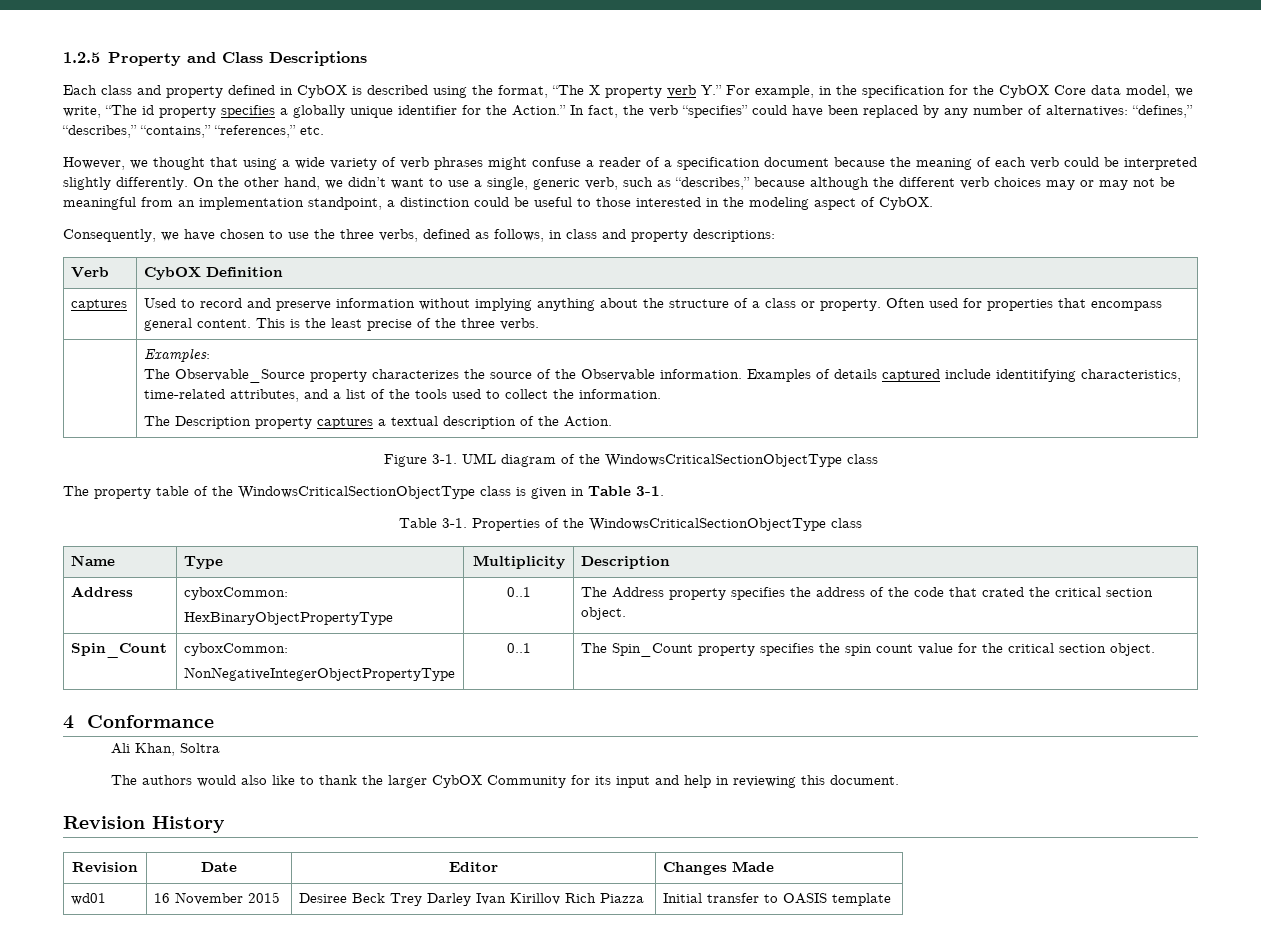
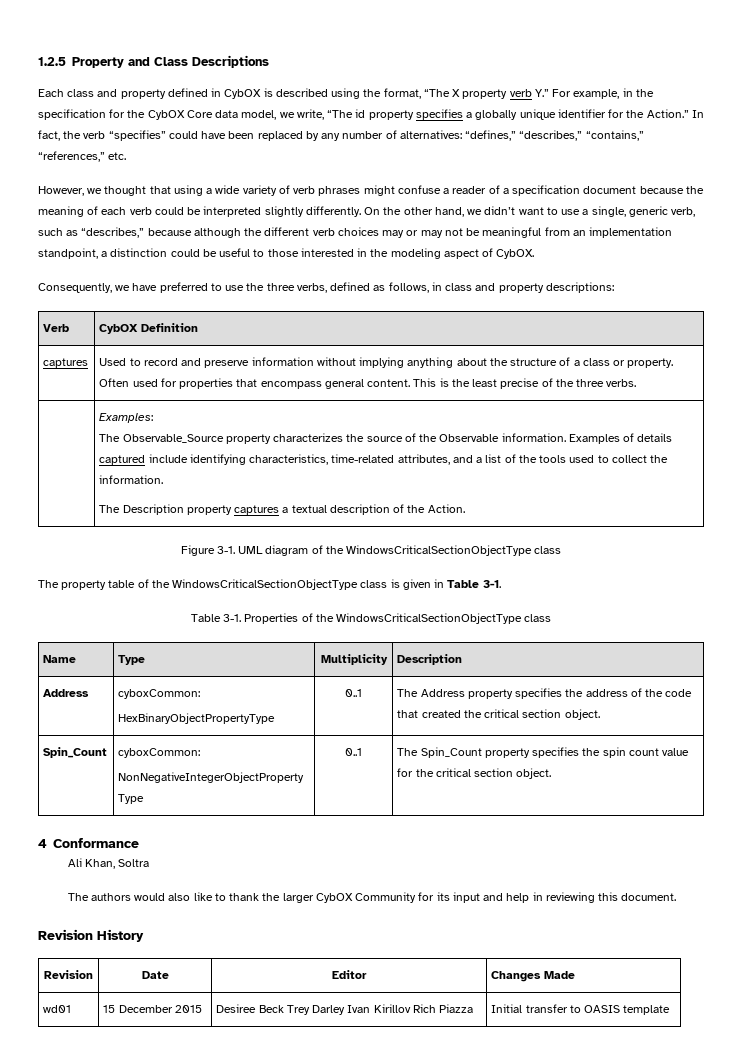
[220,229,265,239] chosen -> [159,282,208,293] preferred
[996,369,1077,382] identitifying -> [189,454,246,465] identifying
[982,587,1025,597] crated -> [421,710,461,718] created
[154,892,244,905] 16 November -> [103,1005,173,1013] 15 December

